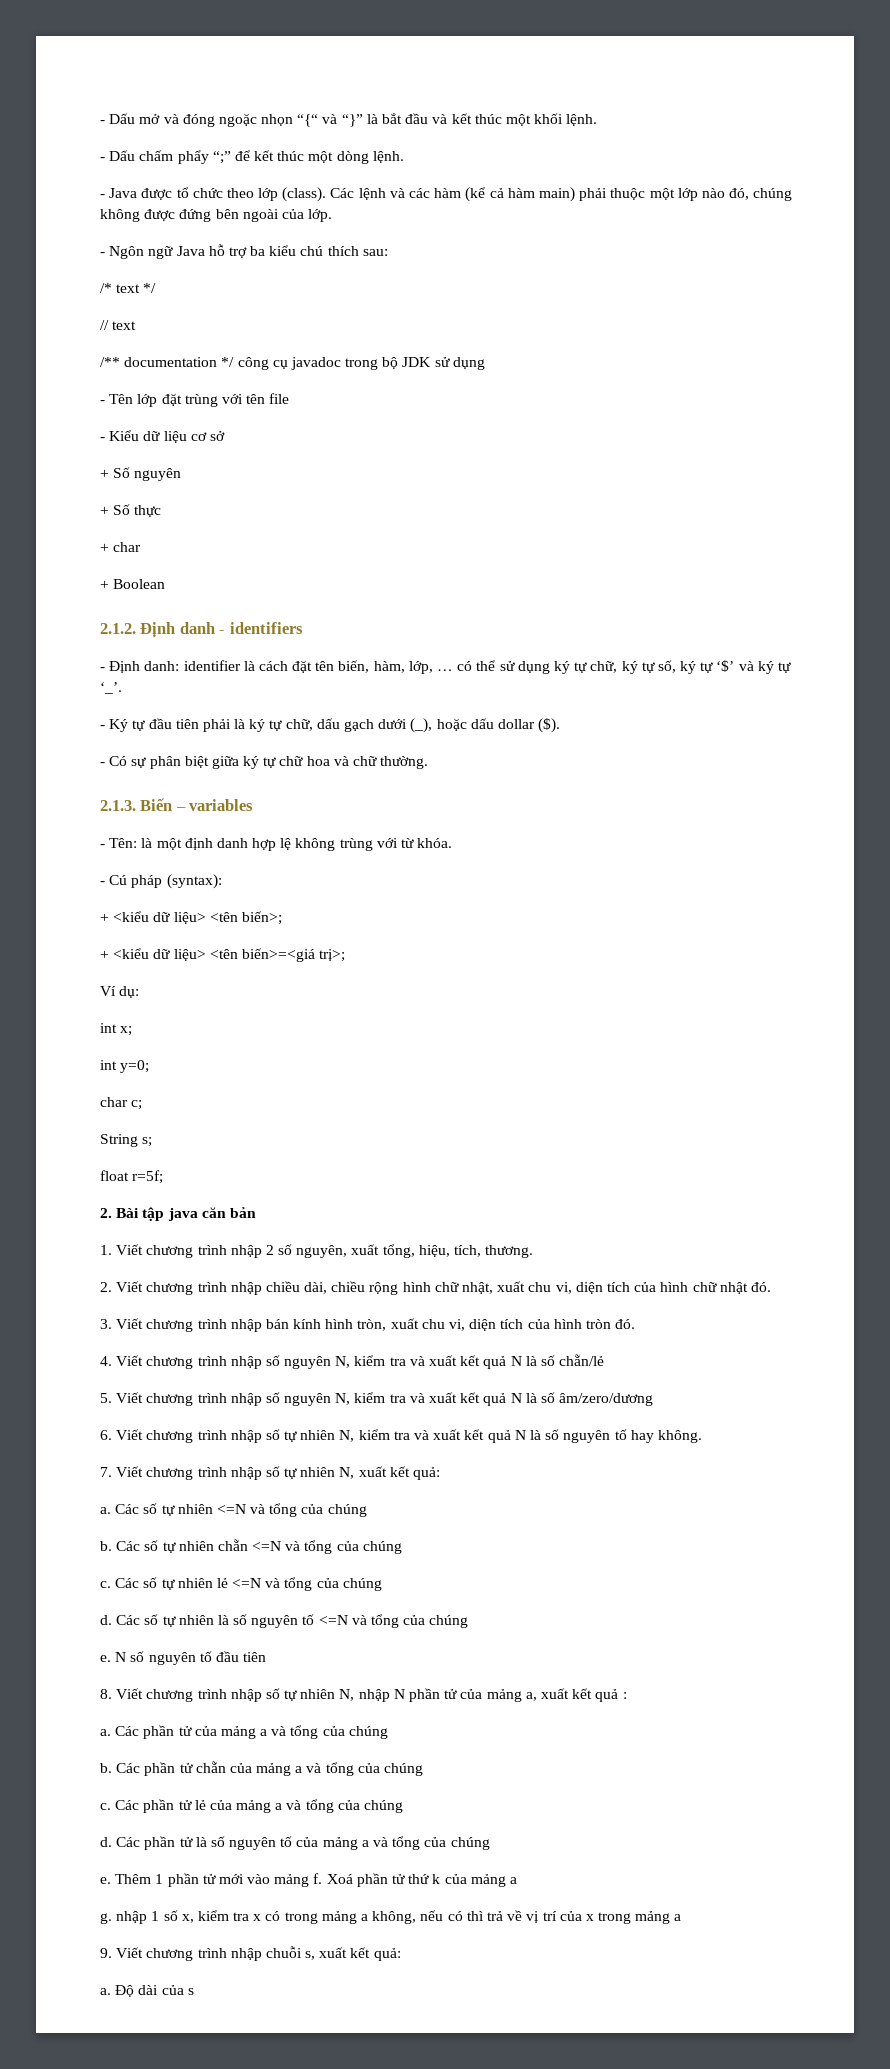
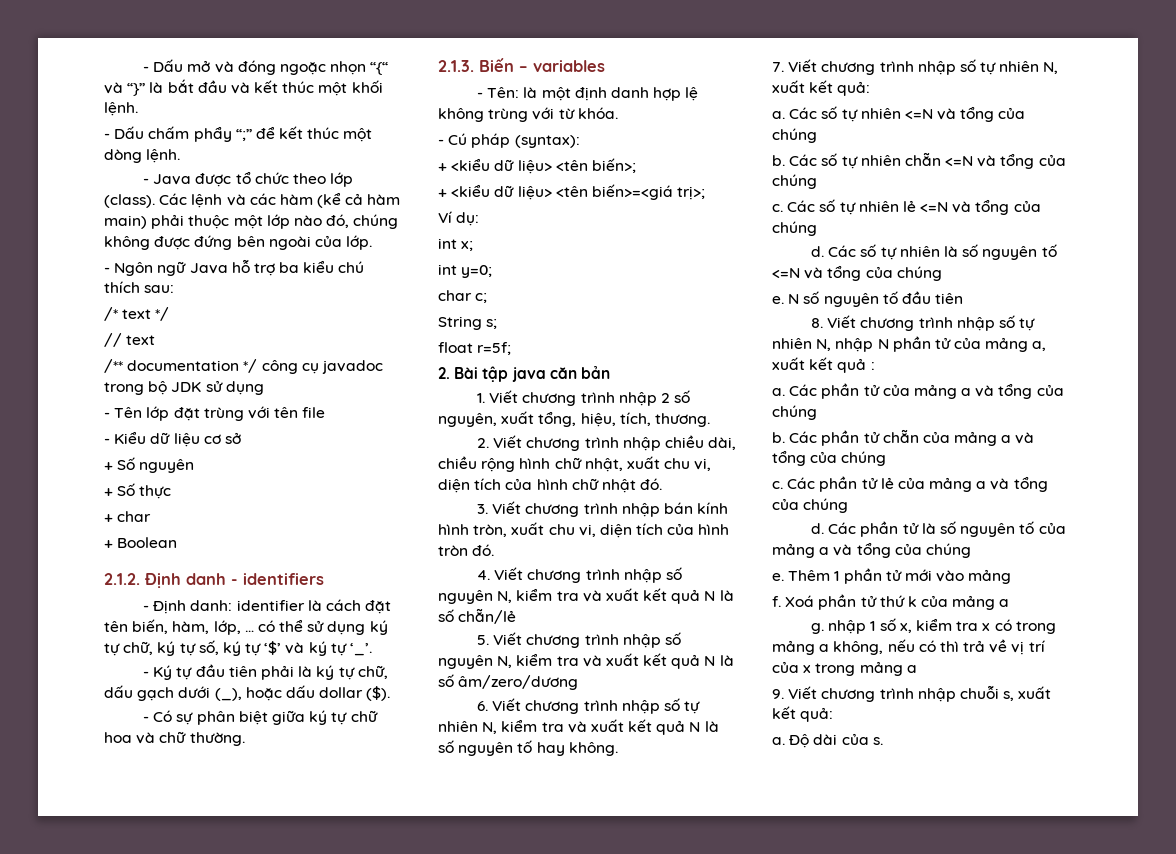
(310, 1880) none -> (1012, 576) //
[187,1988,194,1995] s -> [872,737,883,745] s.

